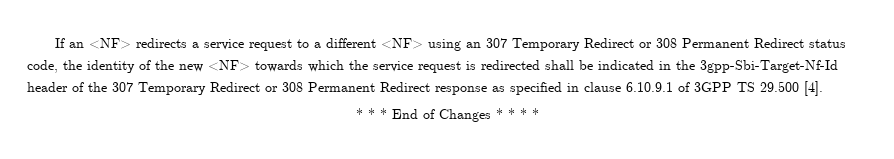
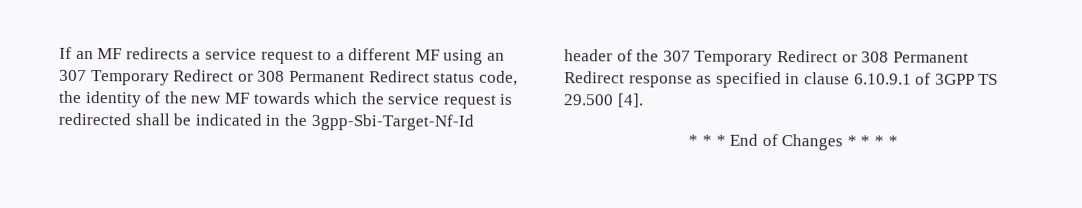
[88,38,131,49] <NF> -> [97,48,123,60] MF
[380,38,423,49] <NF> -> [414,49,440,61] MF
[208,60,250,71] <NF> -> [223,92,250,104] MF

